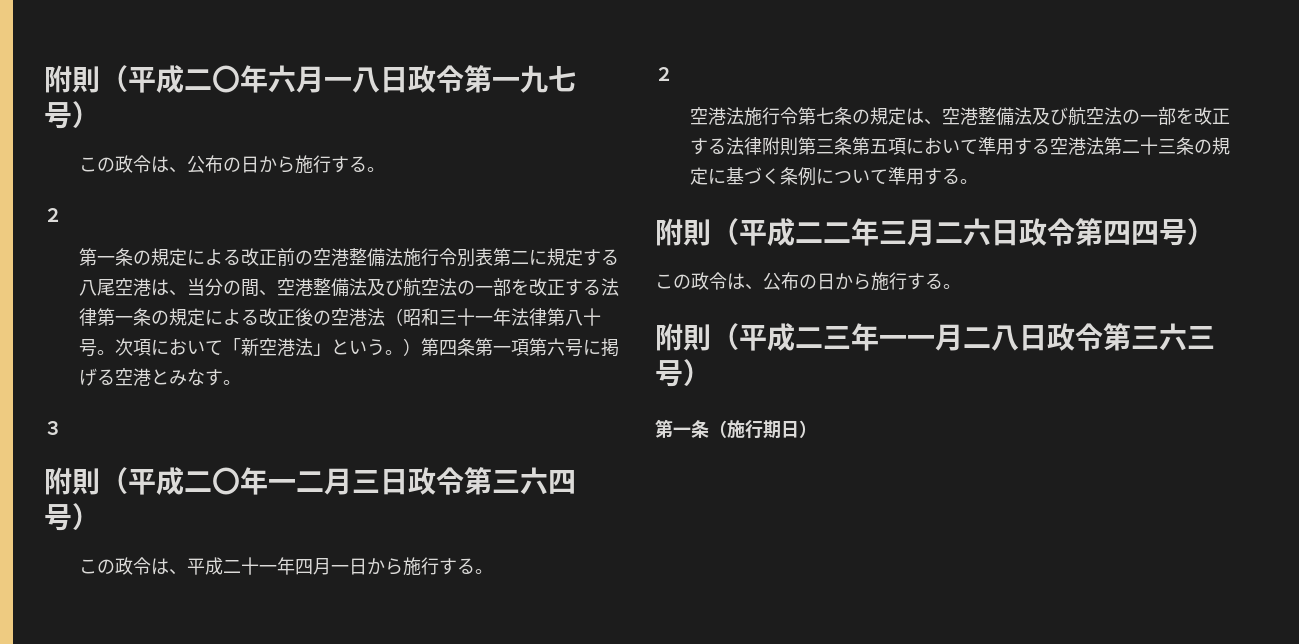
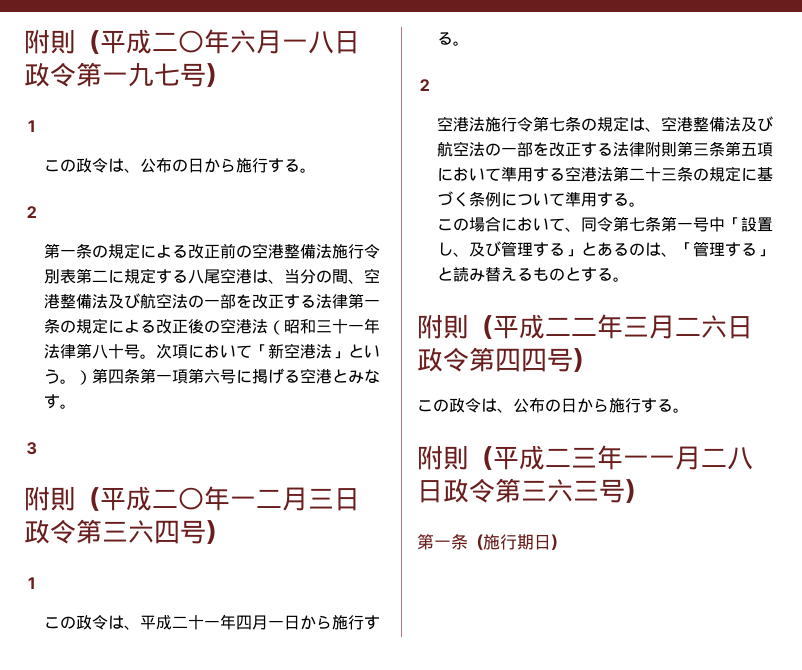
(100, 114) none -> [24,120,39,132] // １
(100, 516) none -> [24,577,39,589] // １
(978, 181) none -> [437,216,774,232] [437,241,774,257] [437,267,630,282] // この場合において、同令第七条第一号中「設置し、及び管理する」とあるのは、「管理する」と読み替えるものとする。

